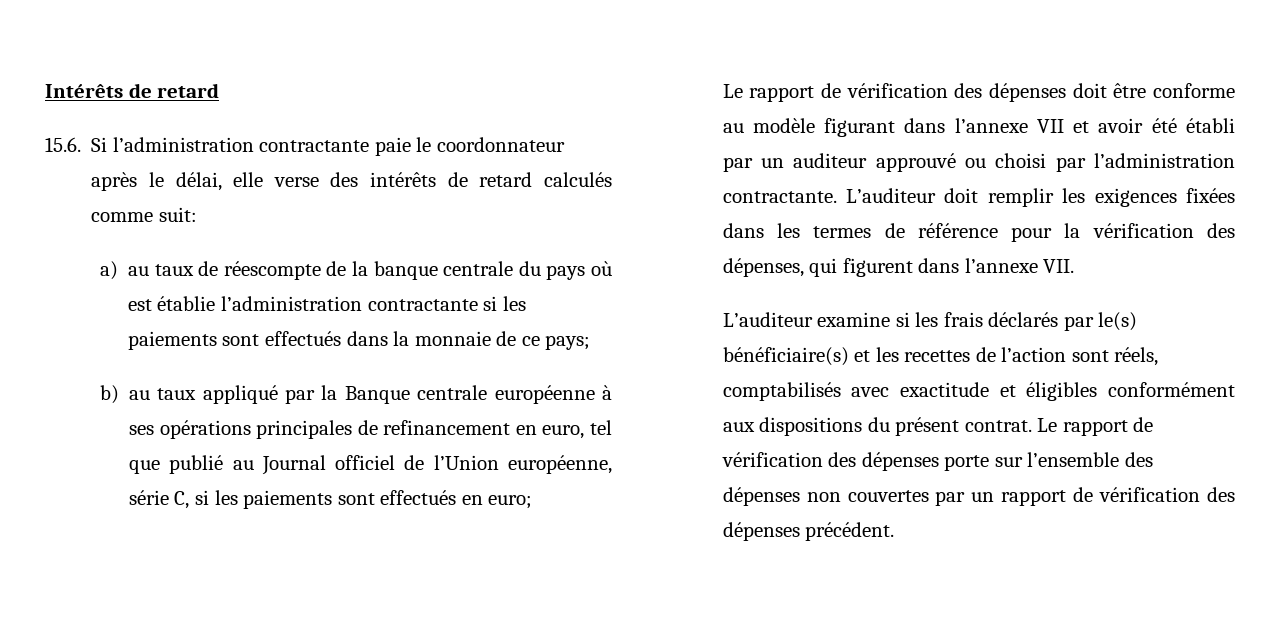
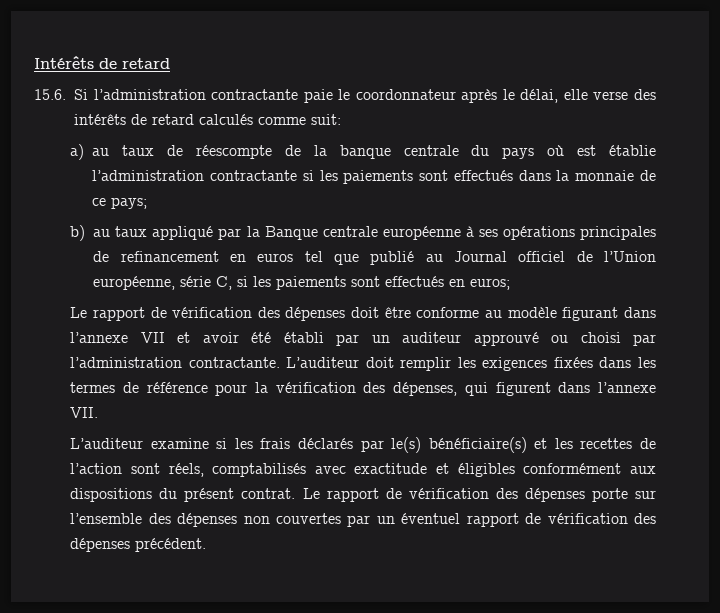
[542,425,585,439] euro, -> [257,253,294,262] euros
[488,495,533,509] euro; -> [470,278,511,290] euros;
(995, 497) none -> [401,513,461,524] éventuel

